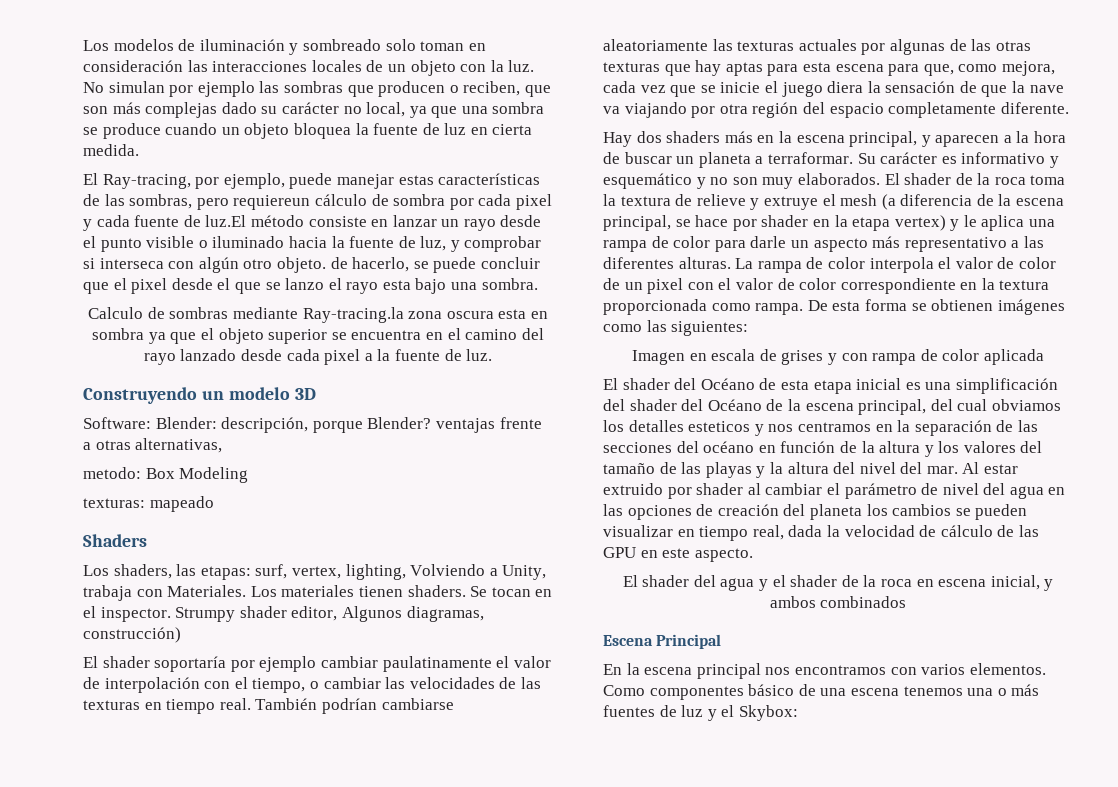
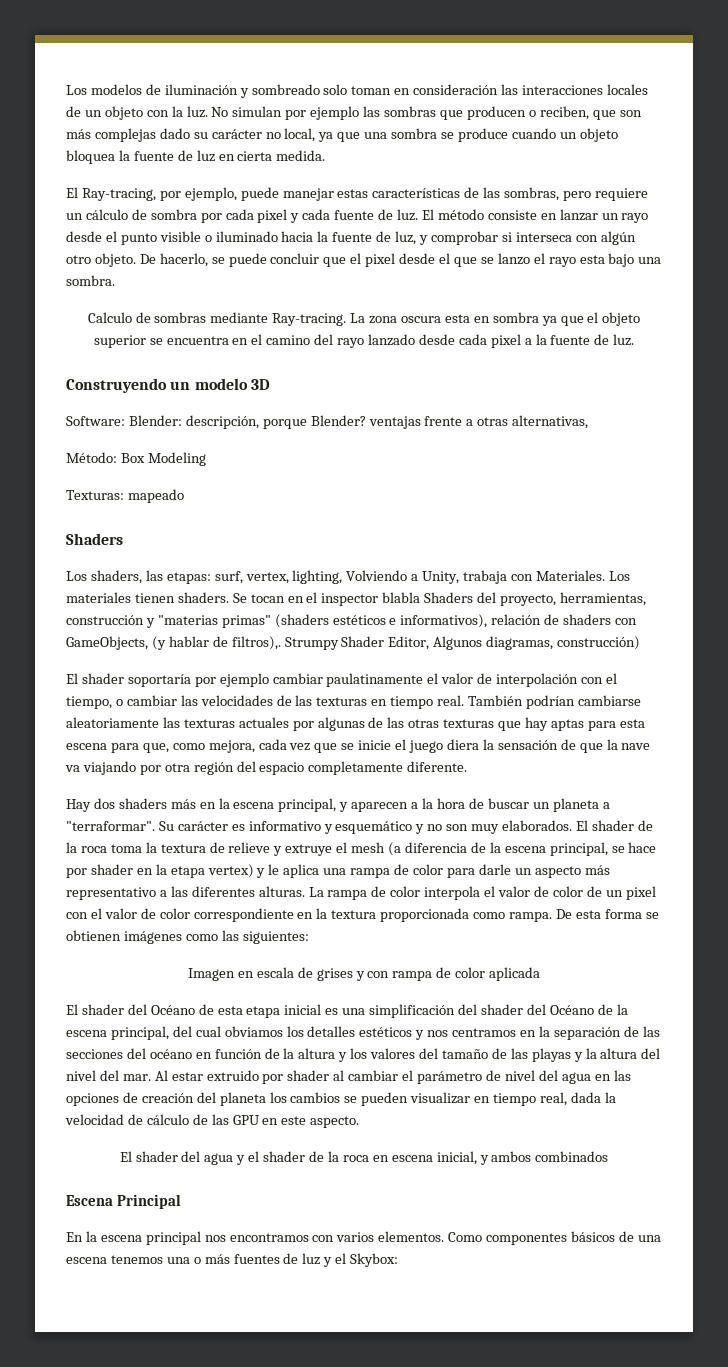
[233,195,311,210] requiereun -> [594,188,648,201] [66,213,83,220] requiere un
[205,215,247,227] luz.El -> [397,209,434,221] luz. El
[330,257,348,269] de -> [139,254,156,264] De
[302,307,404,323] Ray-tracing.la -> [272,313,366,326] Ray-tracing. La
[83,467,141,479] metodo: -> [66,452,117,463] Método:
[83,498,145,508] texturas: -> [66,490,124,500] Texturas:
[100,606,338,622] inspector. Strumpy shader editor, -> [321,592,646,606] [66,614,638,628] [66,636,430,650] inspector blabla Shaders del proyecto, herramientas, construcción y "materias primas" (shaders estéticos e informativos), relación de shaders con GameObjects, (y hablar de filtros),. Strumpy Shader Editor,
[767,152,853,164] terraformar. -> [66,821,155,831] "terraformar".
[688,421,751,432] esteticos -> [359,1027,413,1037] estéticos
[748,684,795,696] básico -> [571,1231,616,1242] básicos

